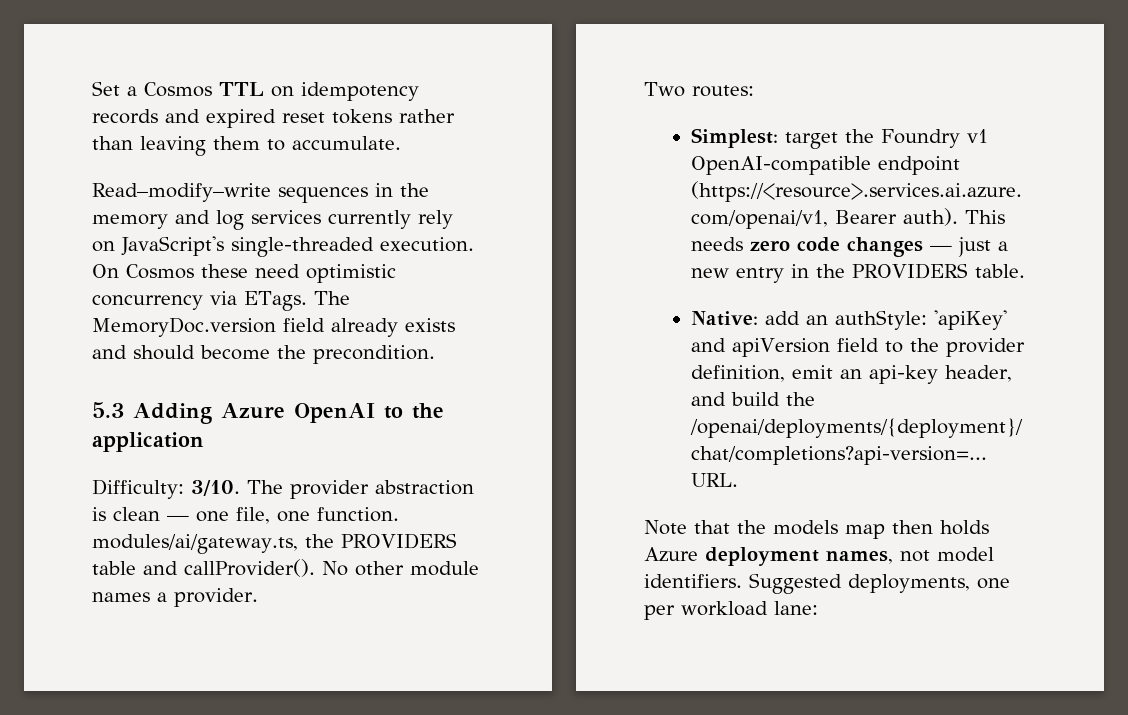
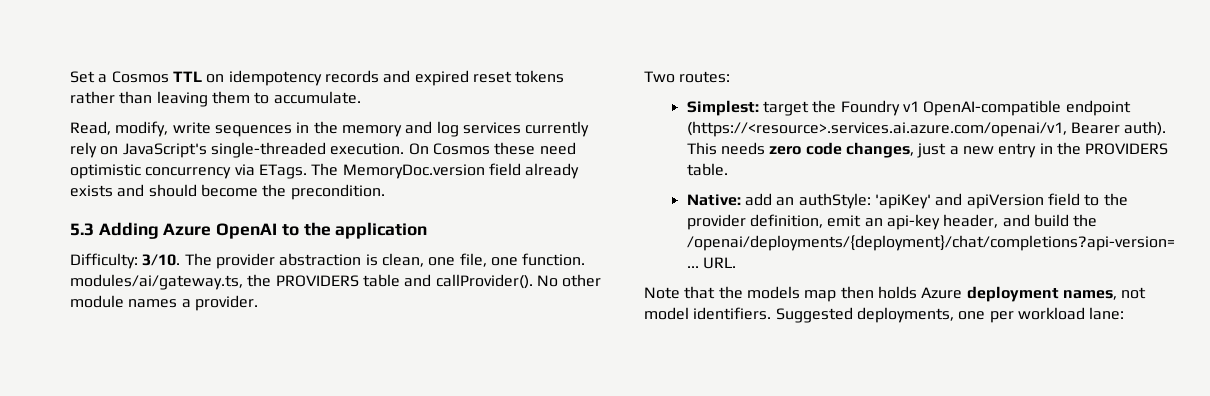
[92,183,271,202] Read–modify–write -> [70,121,211,137] Read, modify, write
[113,507,189,521] clean — -> [381,253,424,267] clean,
[847,237,953,257] changes — -> [846,142,915,158] changes,

